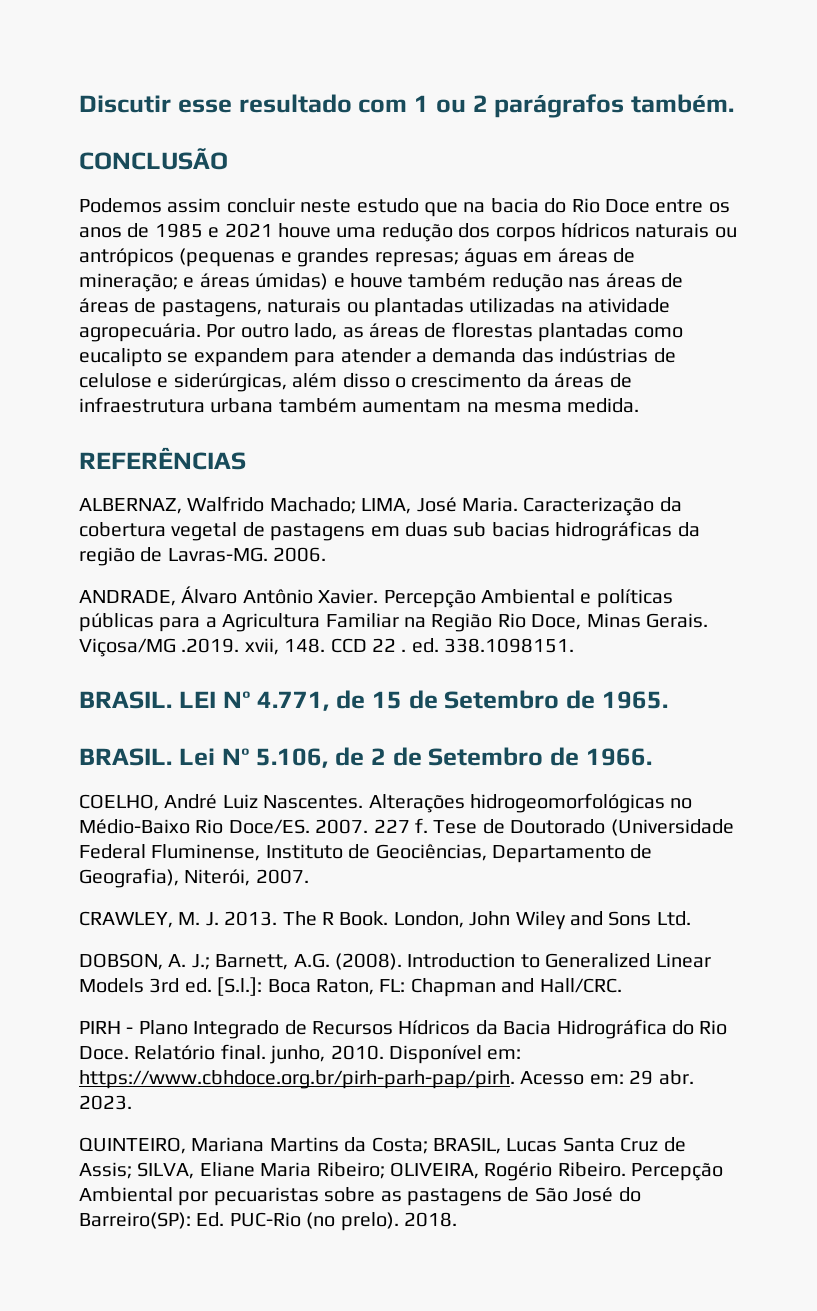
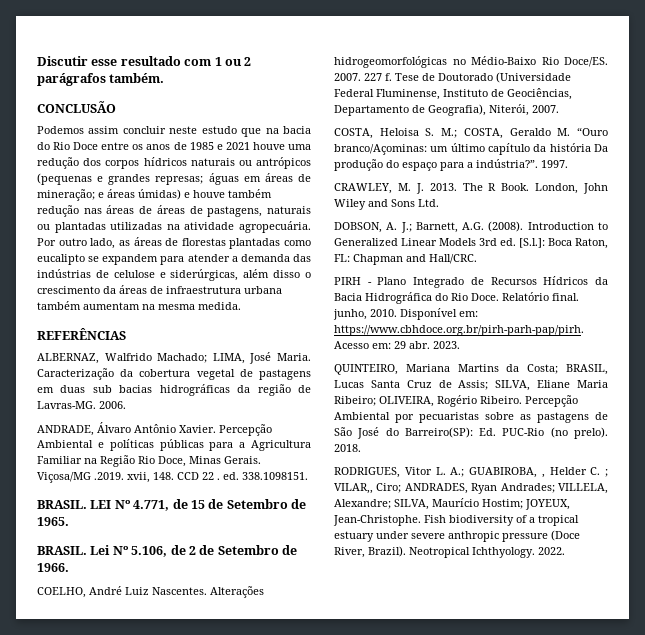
(309, 876) none -> [334,127,608,139] [334,143,608,155] [334,159,568,171] // COSTA, Heloisa S. M.; COSTA, Geraldo M. “Ouro branco/Açominas: um último capítulo da história Da produção do espaço para a indústria?”. 1997.
(457, 1219) none -> [334,467,608,478] [334,483,608,494] [334,498,570,510] [333,515,579,526] [334,530,580,542] [334,546,565,558] // RODRIGUES, Vitor L. A.; GUABIROBA, , Helder C. ; VILAR,, Ciro; ANDRADES, Ryan Andrades; VILLELA, Alexandre; SILVA, Maurício Hostim; JOYEUX, Jean-Christophe. Fish biodiversity of a tropical estuary under severe anthropic pressure (Doce River, Brazil). Neotropical Ichthyology. 2022.

